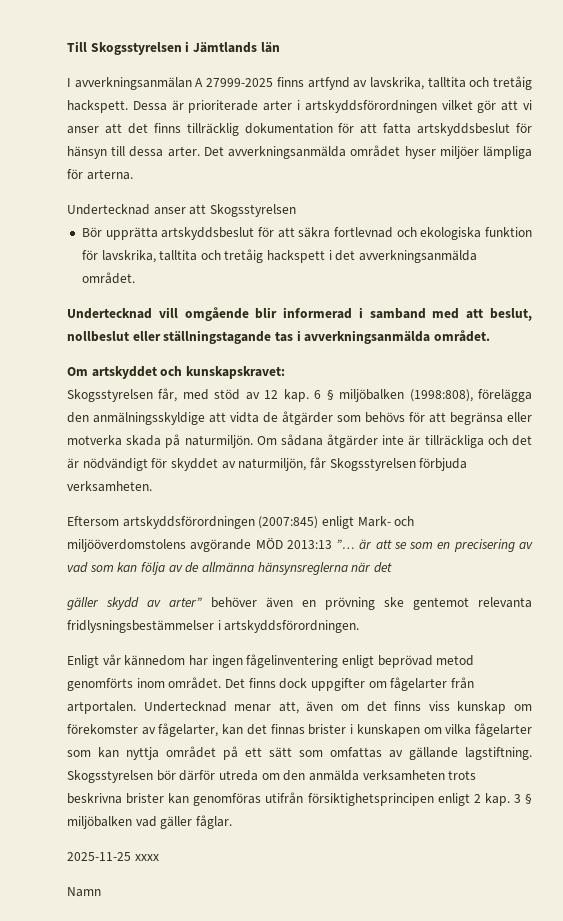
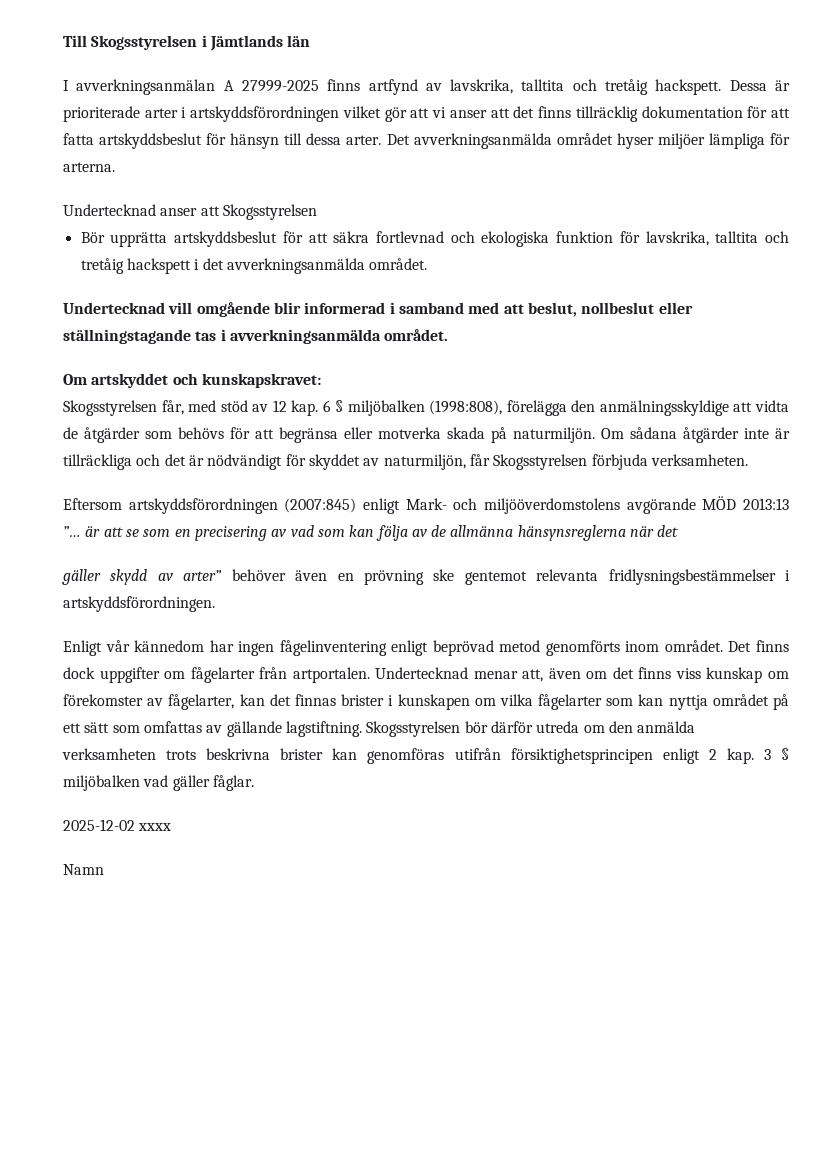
[67,852,131,861] 2025-11-25 -> [63,819,135,831] 2025-12-02

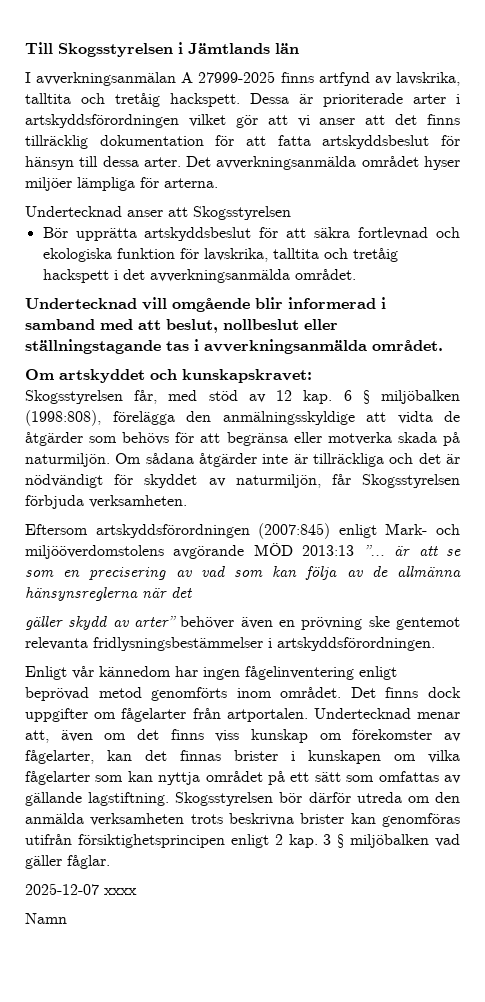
[63,819,135,831] 2025-12-02 -> [25,883,99,895] 2025-12-07

